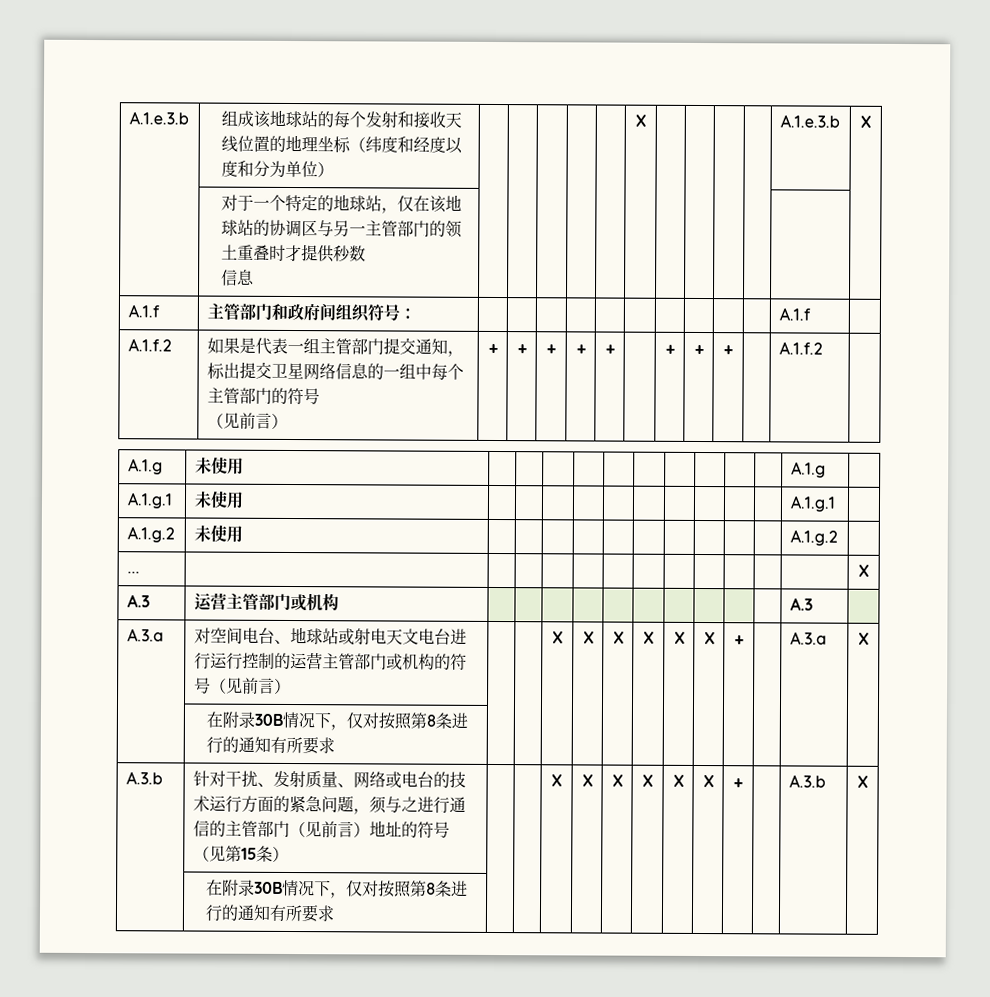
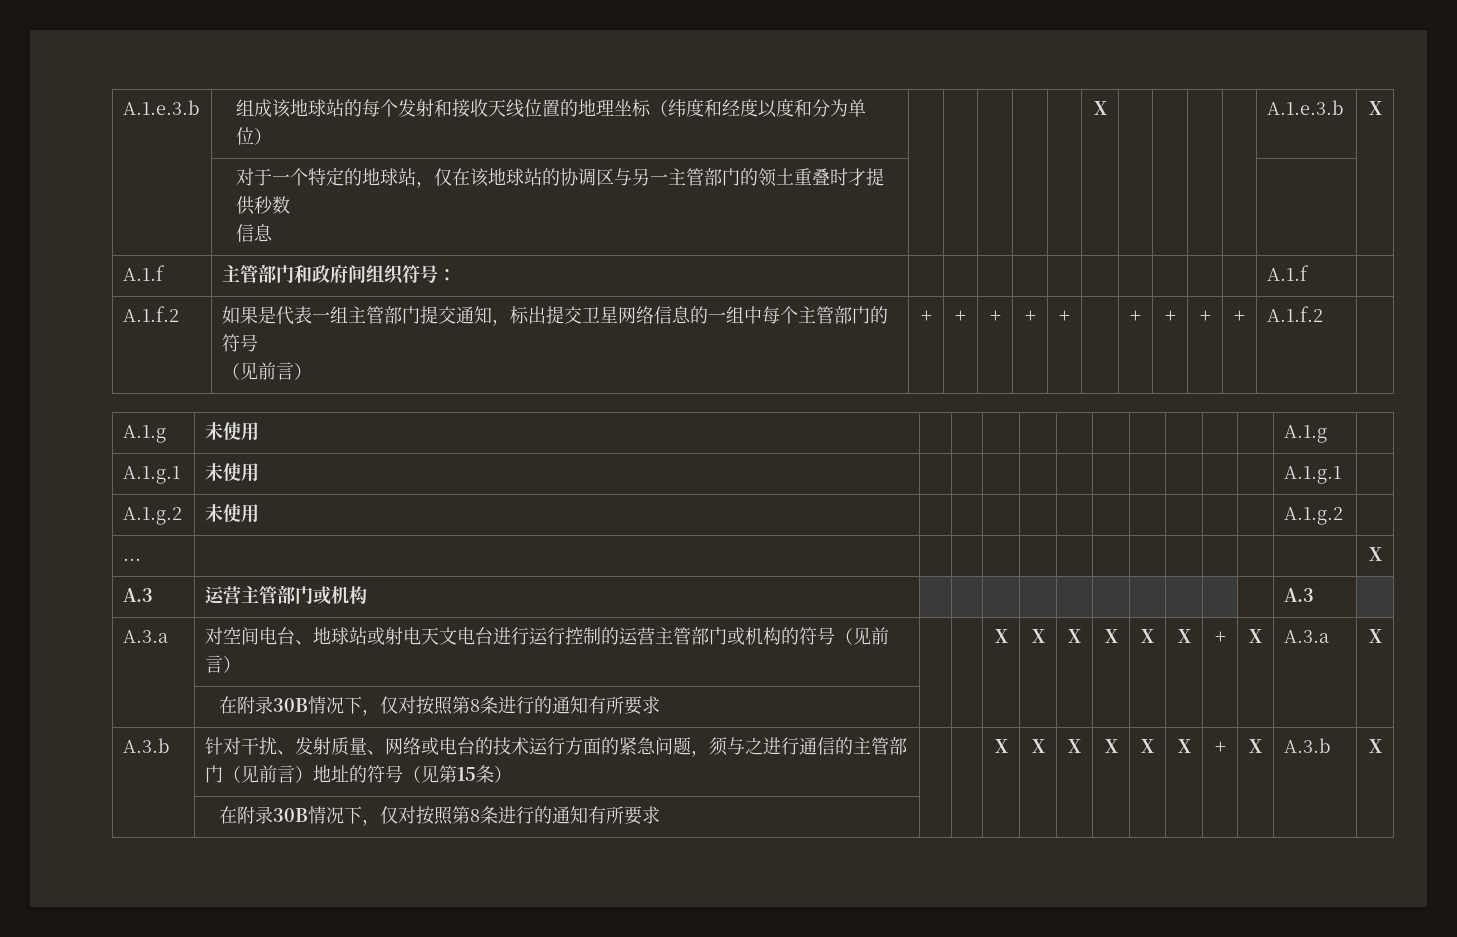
(733, 350) none -> [1234,310,1245,322] +
(744, 640) none -> [1249,629,1262,643] X
(743, 783) none -> [1249,739,1262,753] X

